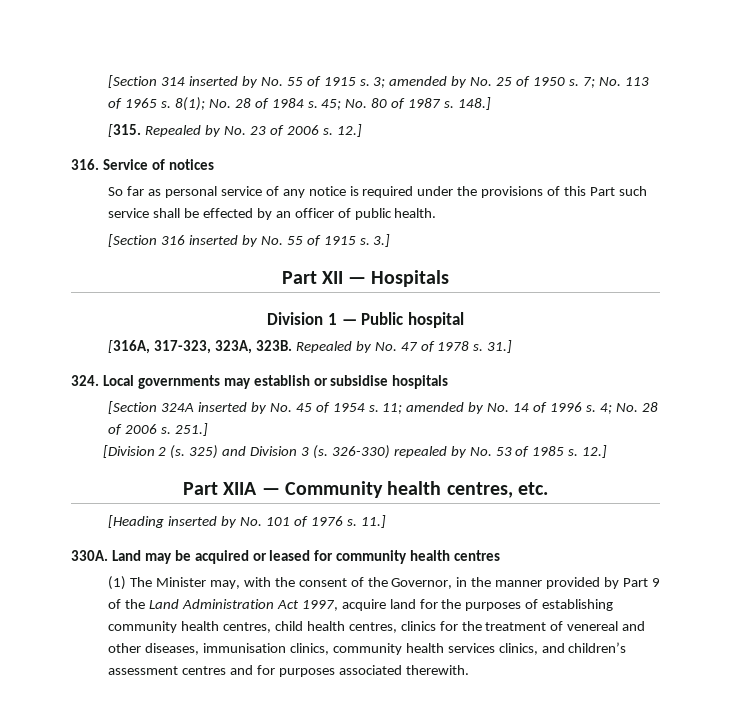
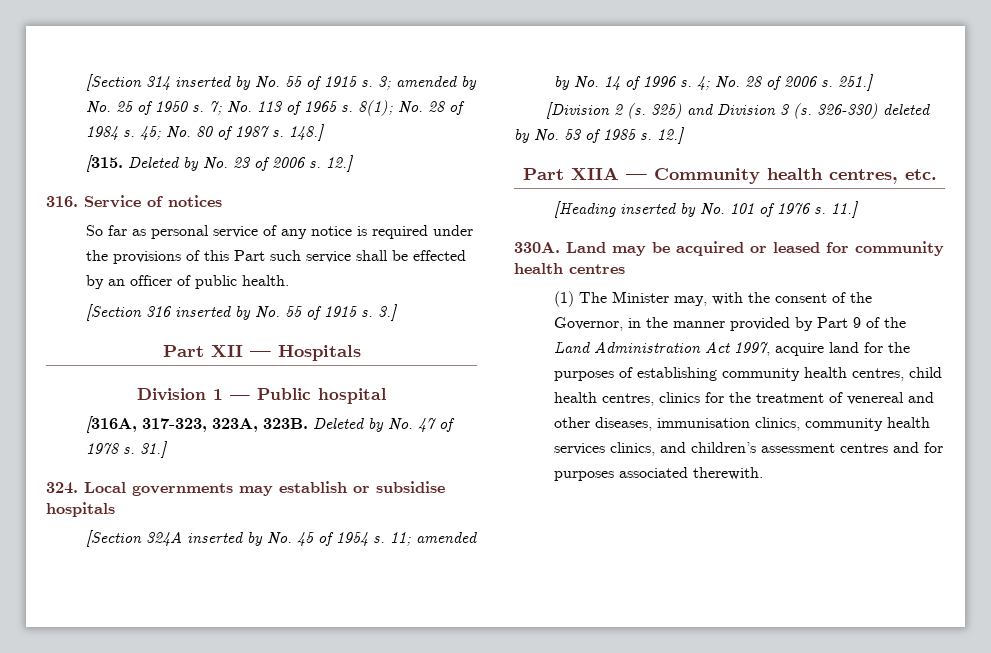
[145,125,202,137] Repealed -> [127,157,179,168] Deleted
[295,341,352,353] Repealed -> [312,418,364,429] Deleted
[393,446,447,458] repealed -> [883,104,931,115] deleted

